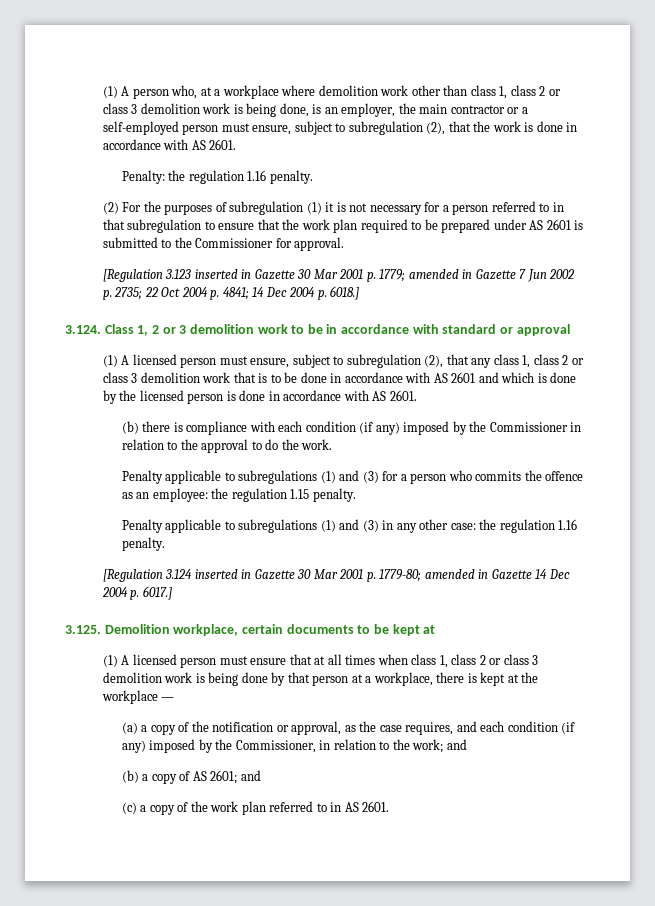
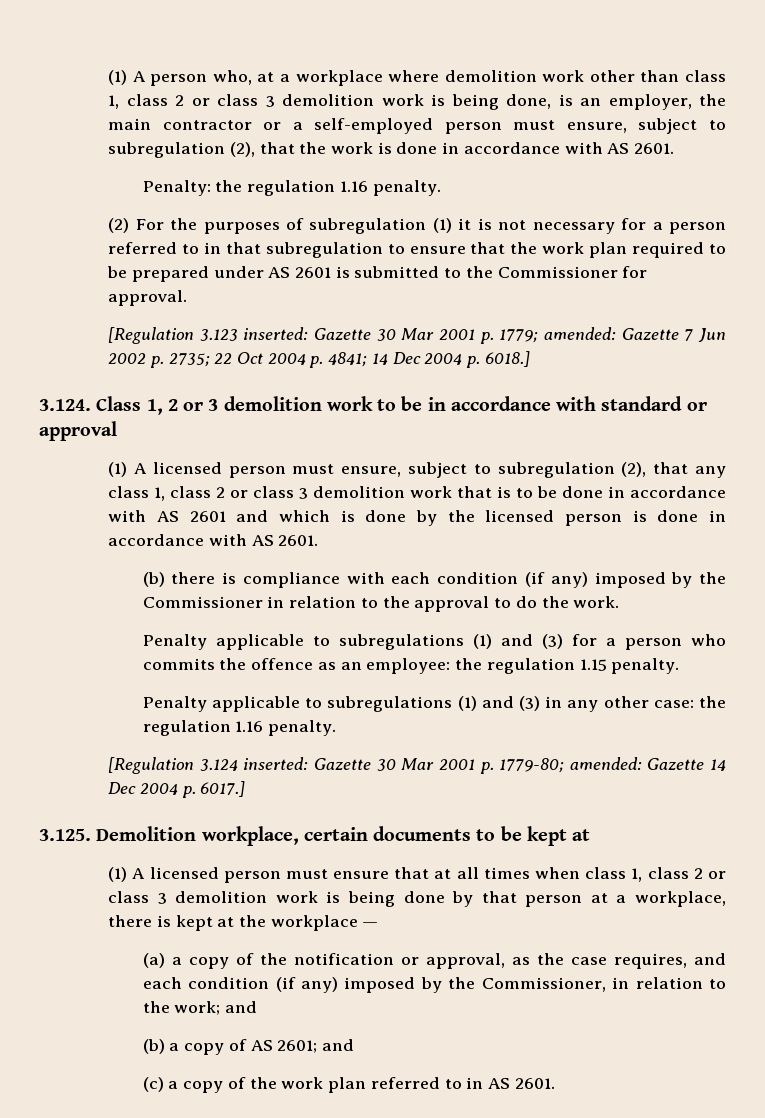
[194,269,252,279] inserted in -> [243,327,309,340] inserted:
[408,269,473,279] amended in -> [544,327,617,340] amended:
[194,569,252,579] inserted in -> [243,757,309,770] inserted:
[424,569,489,579] amended in -> [569,757,642,770] amended:

